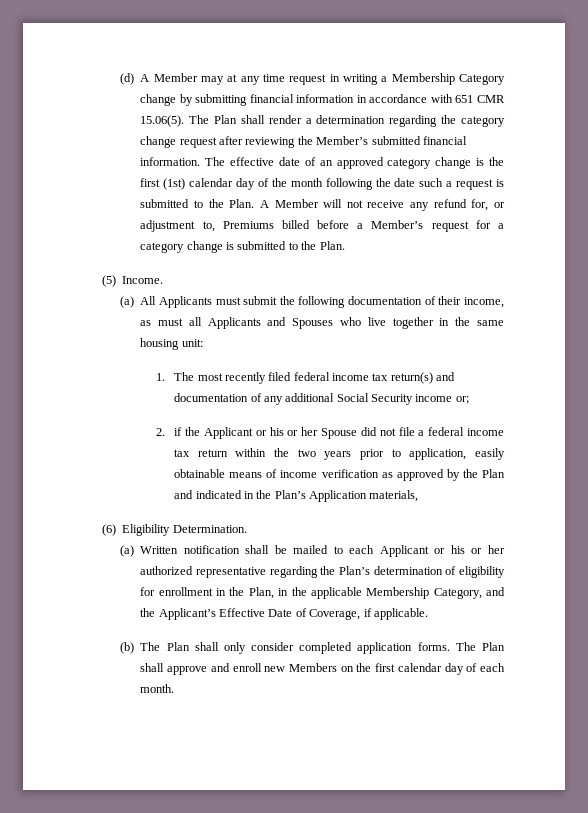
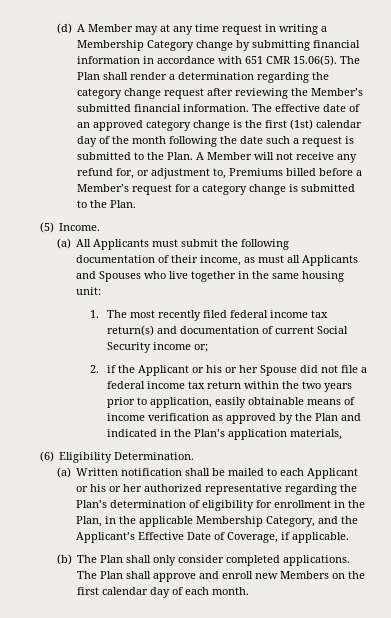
[263,393,335,405] any additional -> [275,326,315,334] current
[309,490,368,502] Application -> [228,429,288,440] application
[357,642,450,654] application forms. -> [283,555,351,566] applications.

